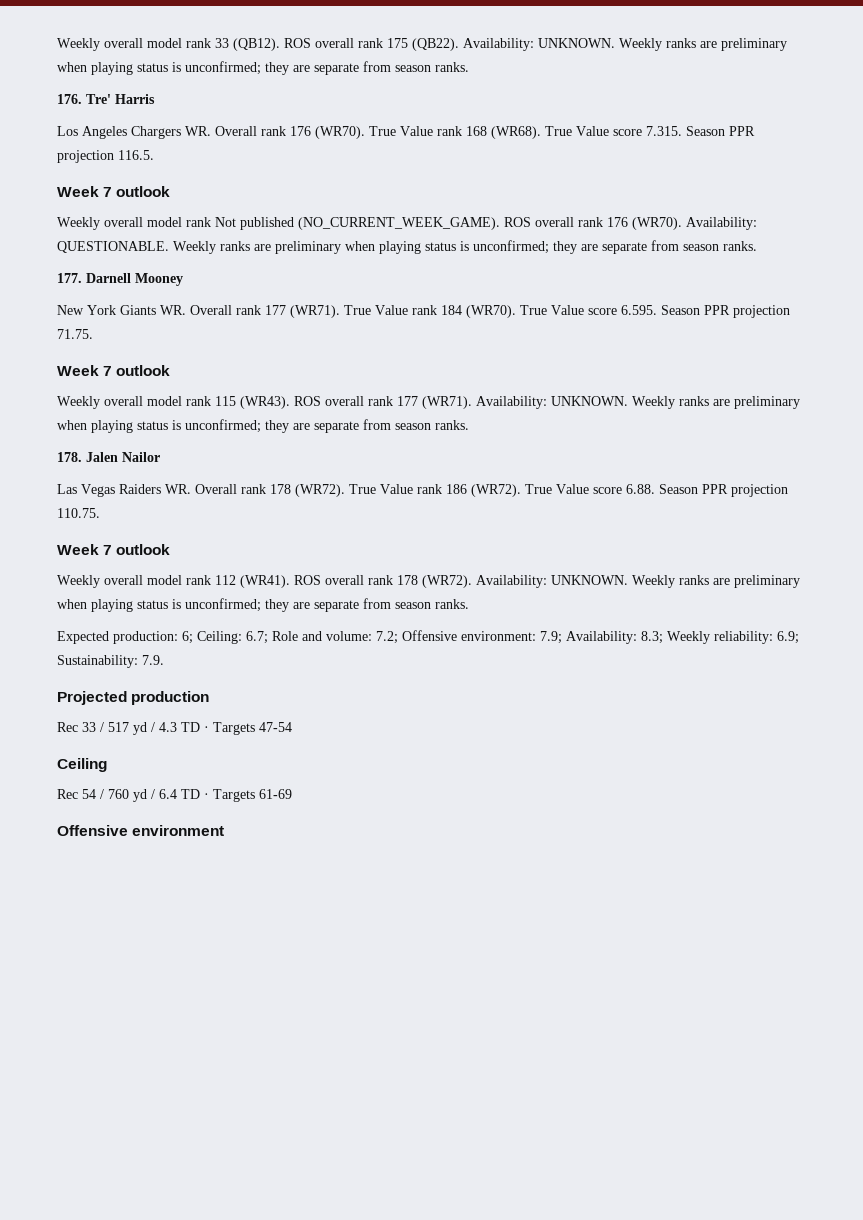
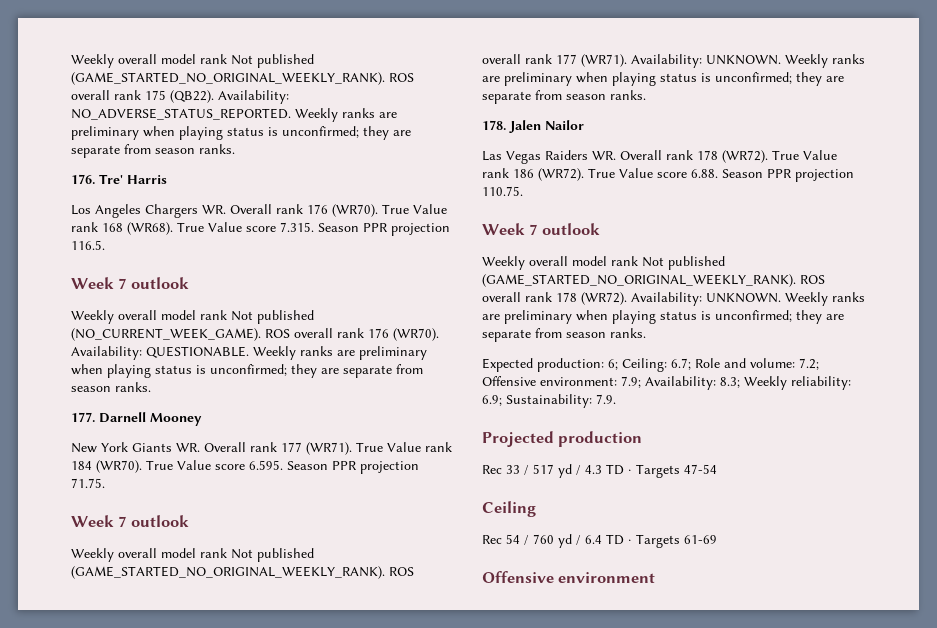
[57,38,280,51] Weekly overall model rank 33 (QB12). -> [71,54,314,68] [71,72,385,85] Weekly overall model rank Not published (GAME_STARTED_NO_ORIGINAL_WEEKLY_RANK).
[538,38,615,48] UNKNOWN. -> [71,108,291,120] NO_ADVERSE_STATUS_REPORTED.
[215,396,290,409] 115 (WR43). -> [231,548,314,562] [71,566,385,579] Not published (GAME_STARTED_NO_ORIGINAL_WEEKLY_RANK).
[215,575,290,588] 112 (WR41). -> [642,256,725,270] [482,274,796,287] Not published (GAME_STARTED_NO_ORIGINAL_WEEKLY_RANK).

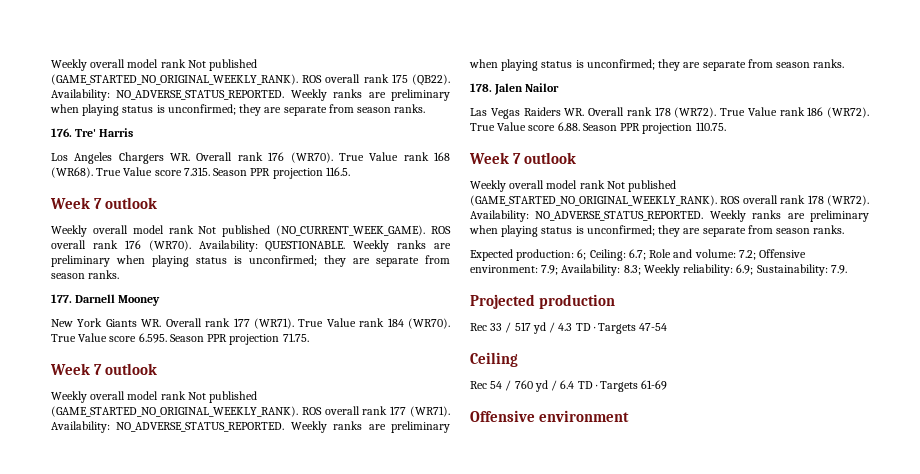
[706,55,781,65] UNKNOWN. -> [116,422,285,432] NO_ADVERSE_STATUS_REPORTED.
[706,293,781,303] UNKNOWN. -> [535,211,704,221] NO_ADVERSE_STATUS_REPORTED.

